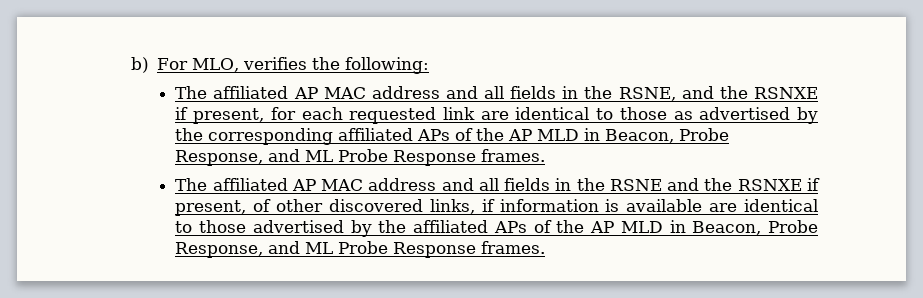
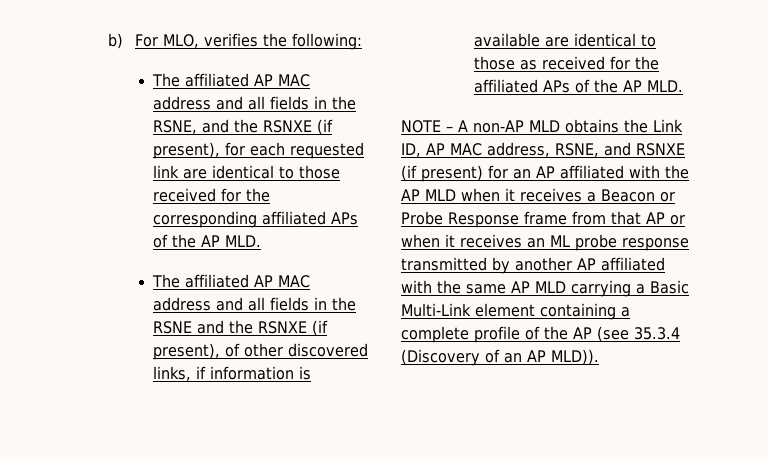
[175,107,265,124] if present, -> [316,119,333,135] [152,142,220,159] (if present),
[673,107,818,124] as advertised by -> [152,188,241,202] received for
[537,128,730,143] [175,149,546,166] MLD in Beacon, Probe Response, and ML Probe Response frames. -> [224,235,261,247] MLD.
[807,178,821,191] [175,200,247,216] if present, -> [311,320,328,336] [152,343,220,360] (if present),
[252,220,372,237] advertised by -> [519,56,630,70] as received for
[620,220,819,235] [175,241,546,258] MLD in Beacon, Probe Response, and ML Probe Response frames. -> [646,80,683,92] [401,119,683,133] [401,142,685,157] [401,165,689,182] [401,188,675,202] [401,211,685,228] [401,234,689,251] [401,257,665,274] [401,280,689,297] [401,303,630,320] [401,326,680,343] [401,349,599,366] MLD. // NOTE – A non-AP MLD obtains the Link ID, AP MAC address, RSNE, and RSNXE (if present) for an AP affiliated with the AP MLD when it receives a Beacon or Probe Response frame from that AP or when it receives an ML probe response transmitted by another AP affiliated with the same AP MLD carrying a Basic Multi-Link element containing a complete profile of the AP (see 35.3.4 (Discovery of an AP MLD)).

